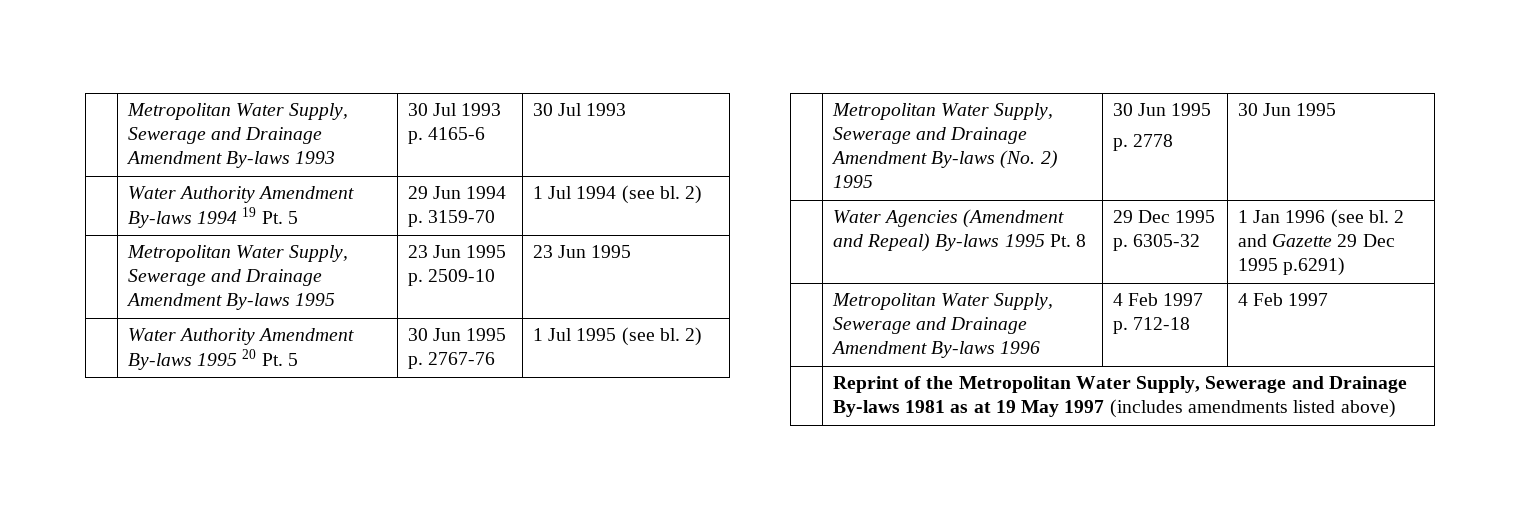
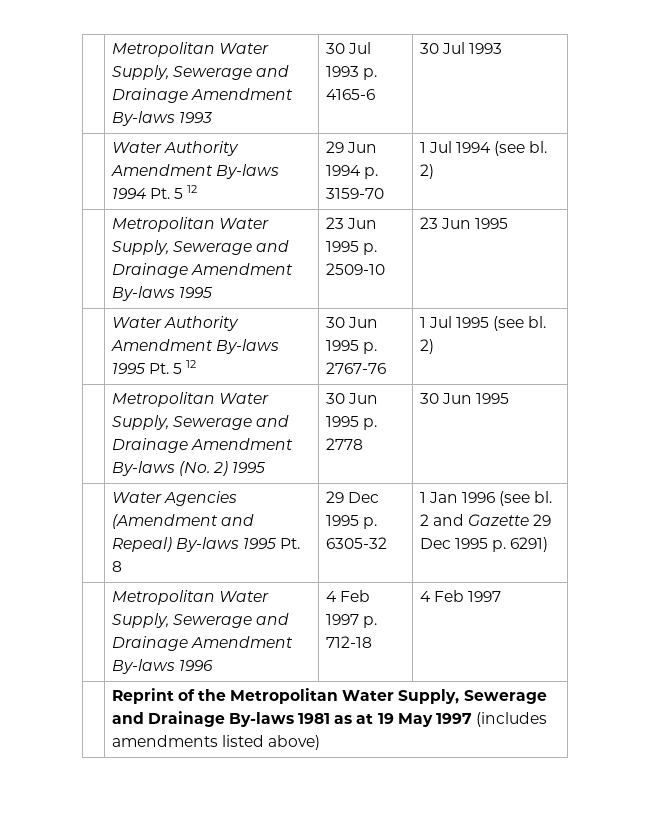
[242,207,298,224] 19 Pt. 5 -> [149,185,198,199] Pt. 5 12
[242,349,298,366] 20 Pt. 5 -> [148,360,197,374] Pt. 5 12
(1212, 109) // -> (359, 421) none
[1283,257,1346,276] p.6291) -> [491,537,549,552] p. 6291)

